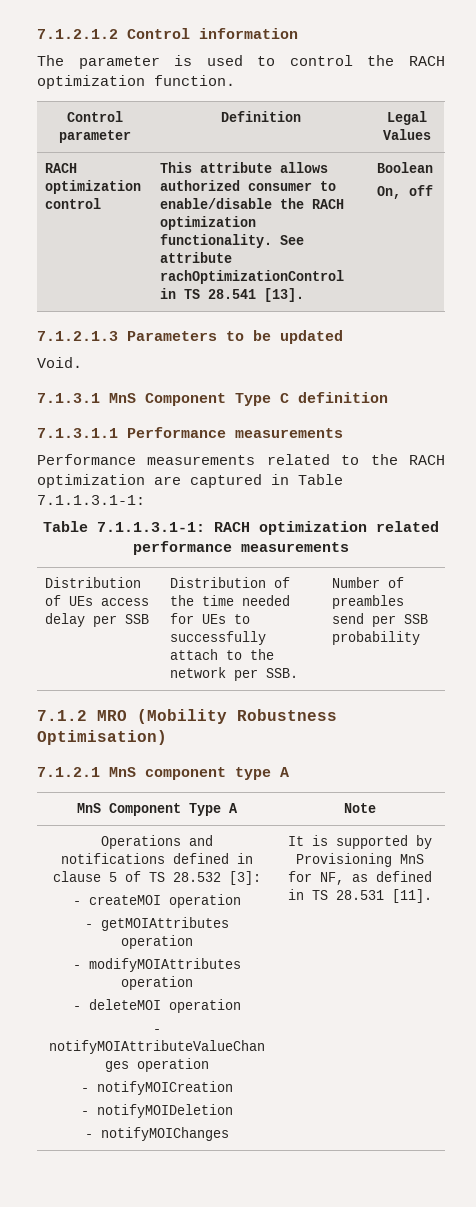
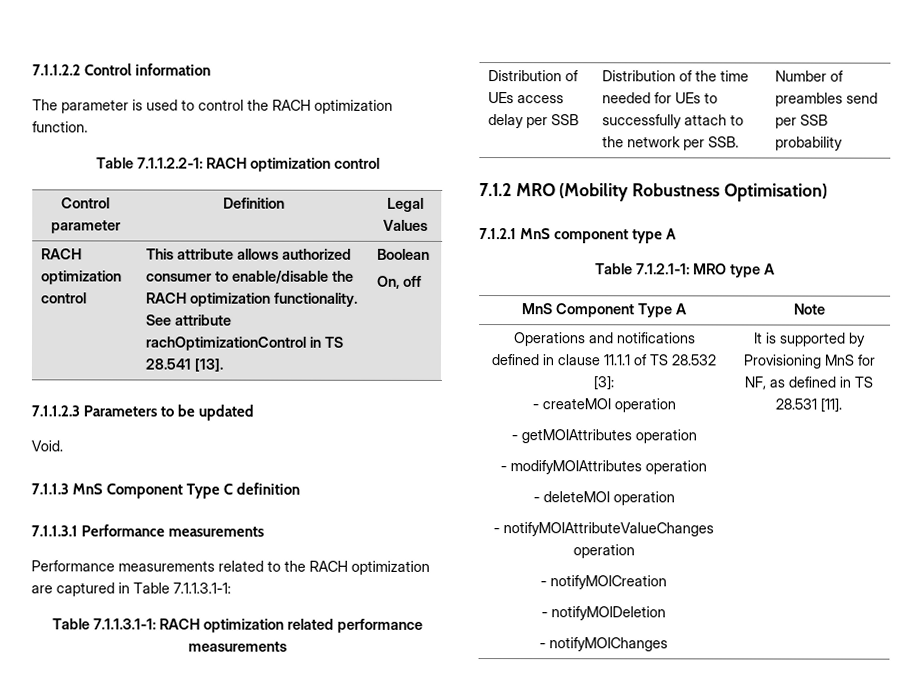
[37,29,118,39] 7.1.2.1.2 -> [32,64,81,76] 7.1.1.2.2
(235, 80) none -> [96,157,380,172] // Table 7.1.1.2.2-1: RACH optimization control
[37,331,118,341] 7.1.2.1.3 -> [31,405,80,417] 7.1.1.2.3
[37,393,100,403] 7.1.3.1 -> [31,483,69,495] 7.1.1.3
[37,428,118,438] 7.1.3.1.1 -> [31,525,78,537] 7.1.1.3.1
(289, 772) none -> [595,263,775,278] // Table 7.1.2.1-1: MRO type A
[108,872,117,882] 5 -> [603,354,630,366] 11.1.1

